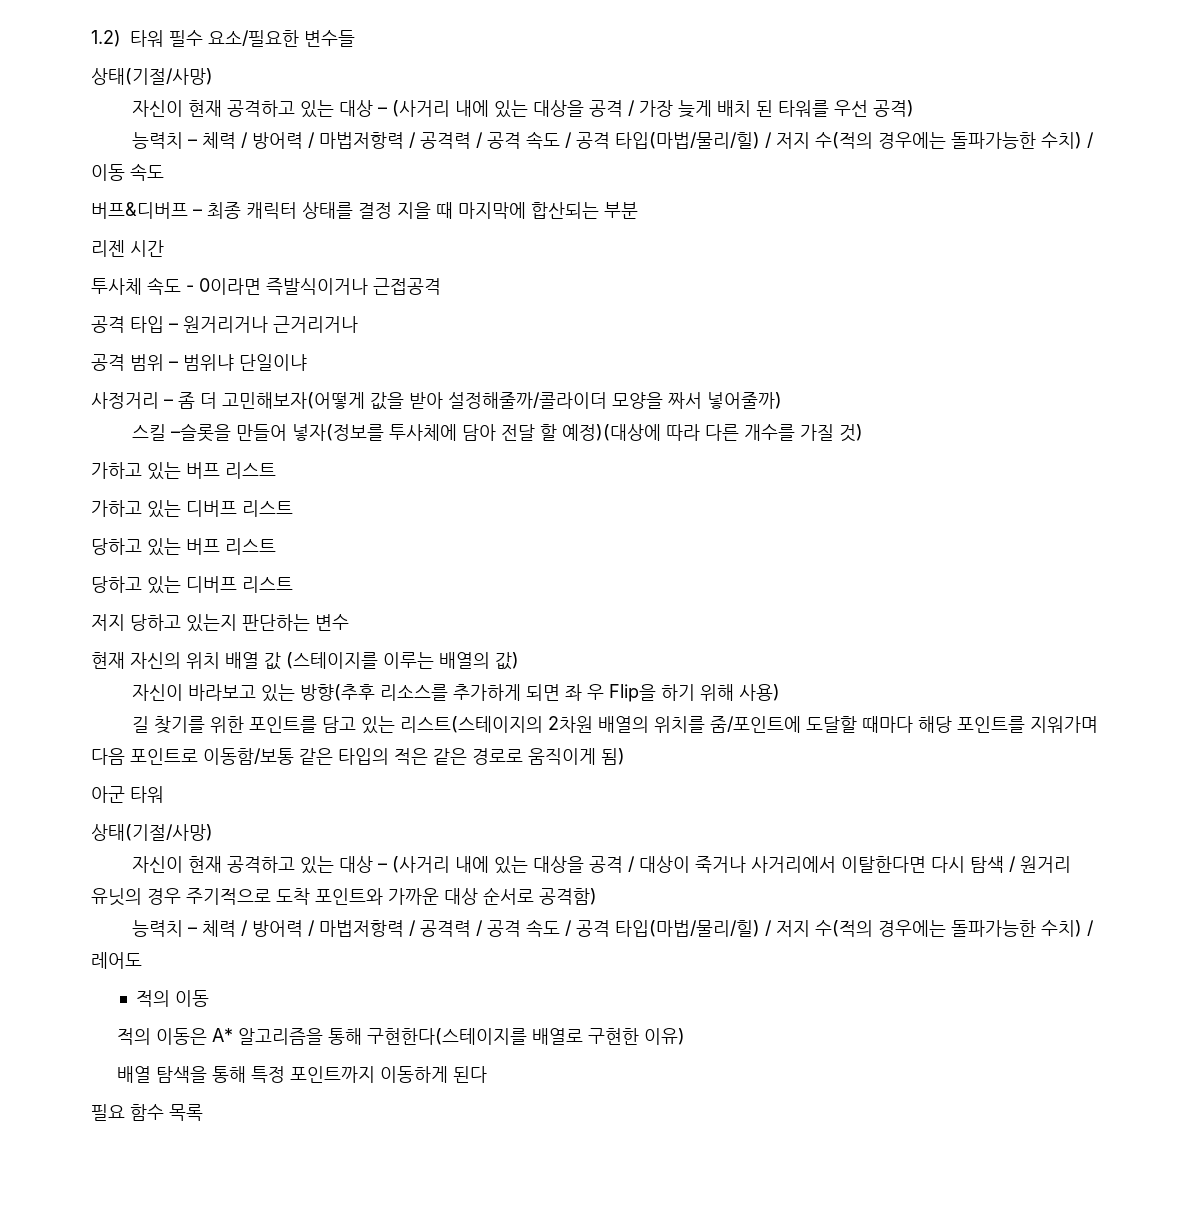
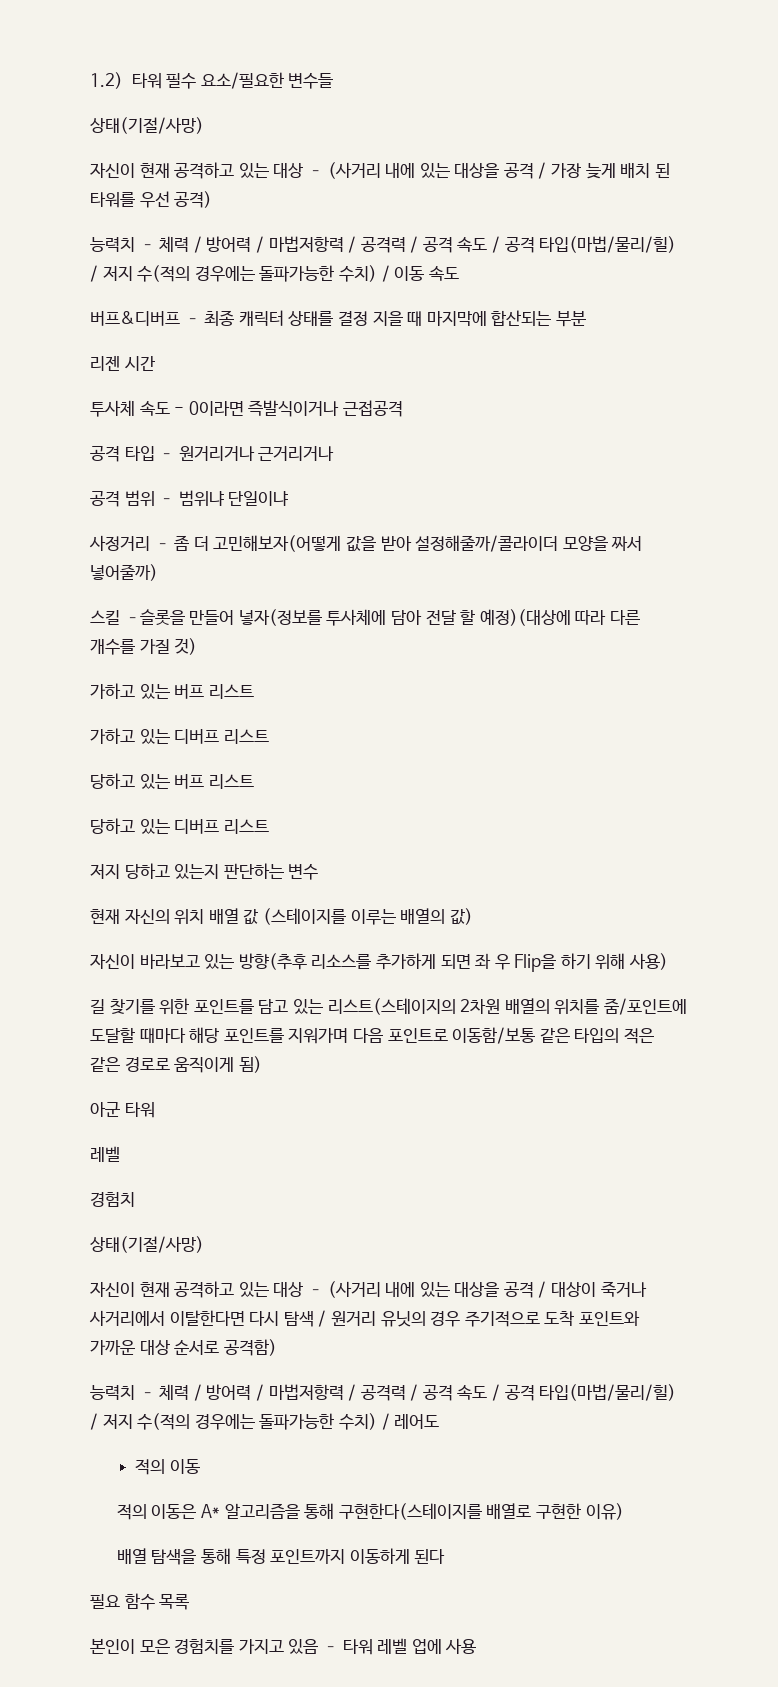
(164, 794) none -> [90,1146,120,1162] [90,1191,135,1207] // 레벨 // 경험치
(203, 1112) none -> [90,1638,477,1655] // 본인이 모은 경험치를 가지고 있음 – 타워 레벨 업에 사용

